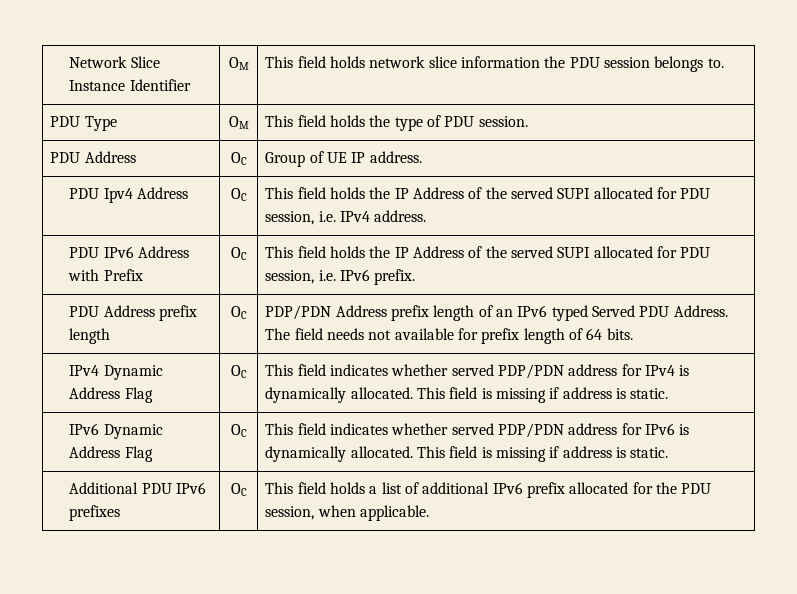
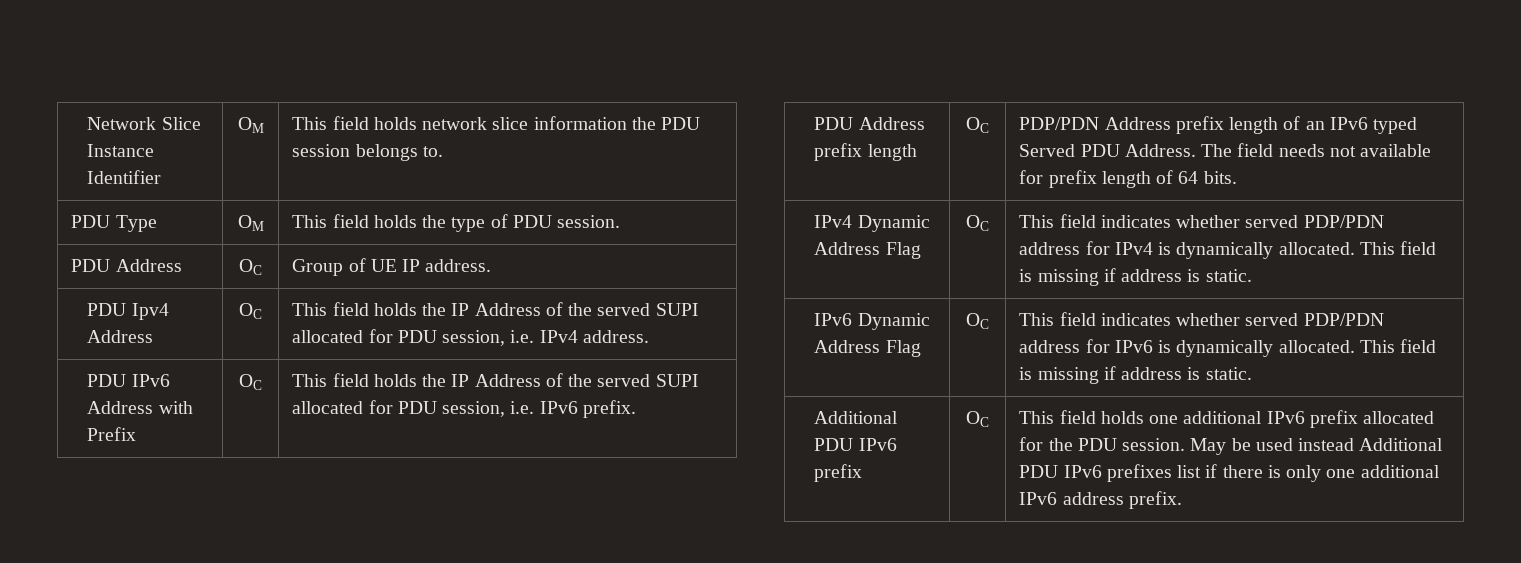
[69,505,121,521] [230,483,247,496] [265,482,419,494] prefixes | OC | This field holds a list of -> [814,464,863,482] [966,411,989,427] [1019,410,1179,424] prefix | OC | This field holds one
[265,505,429,521] session, when applicable. -> [1122,438,1444,455] [1019,464,1440,482] [1019,491,1182,509] session. May be used instead Additional PDU IPv6 prefixes list if there is only one additional IPv6 address prefix.

